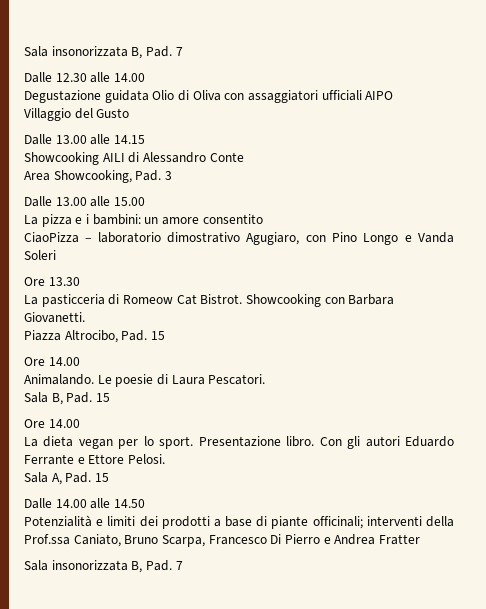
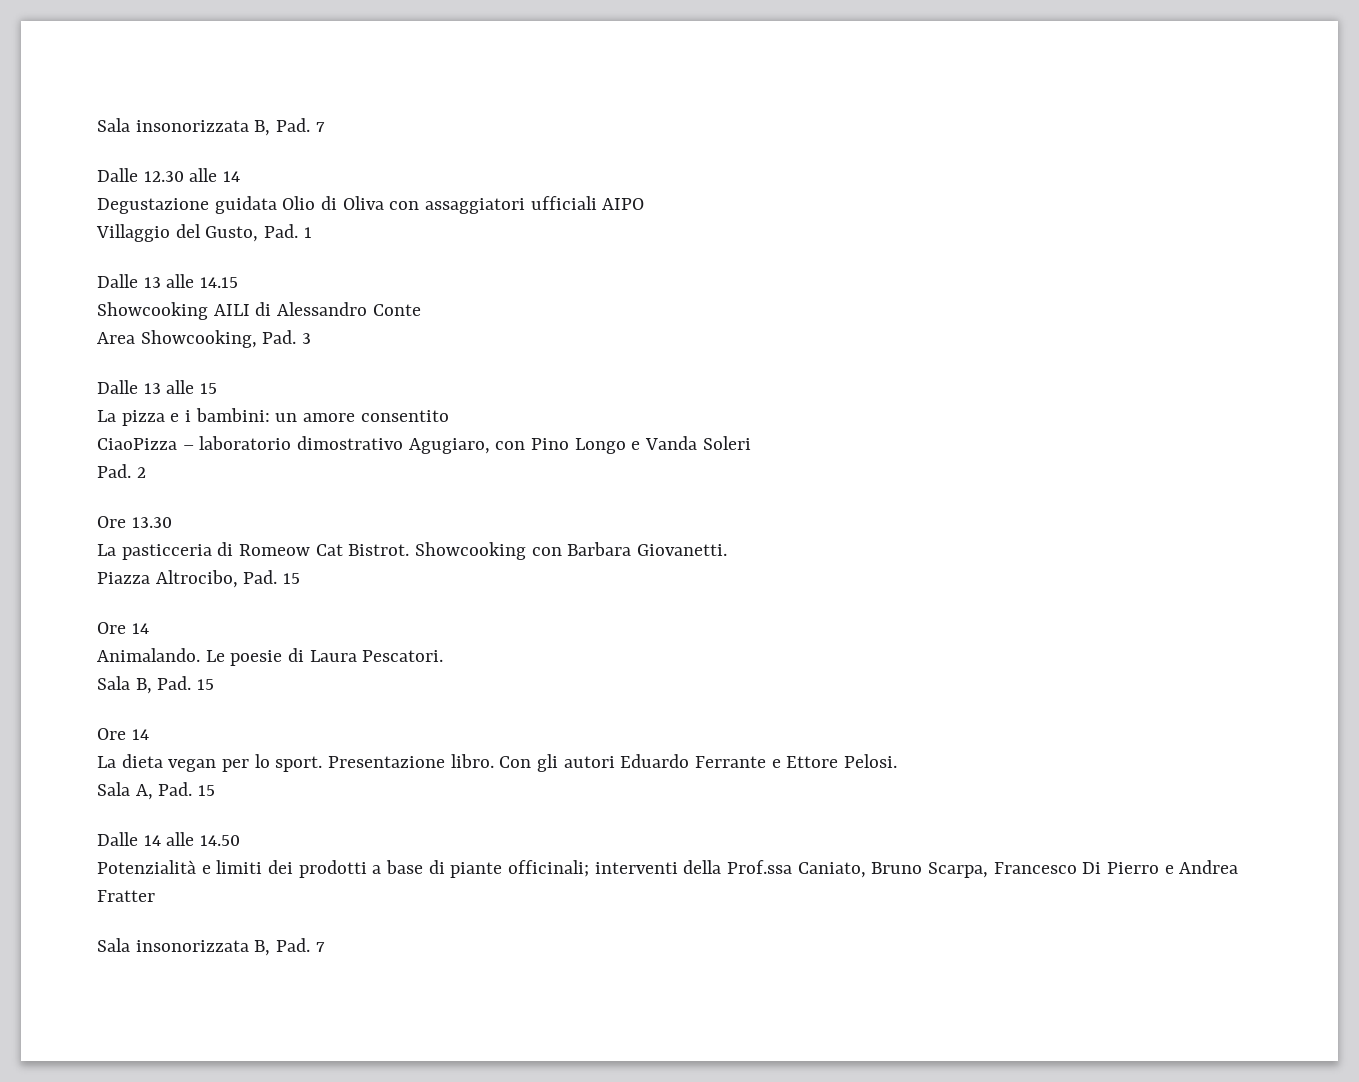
[113,73,145,82] 14.00 -> [223,171,241,182] 14
[96,108,130,118] [24,134,87,145] Gusto // Dalle 13.00 -> [205,224,312,242] [97,274,161,288] Gusto, Pad. 1 // Dalle 13
[55,196,145,207] 13.00 alle 15.00 -> [143,380,218,394] 13 alle 15
(56, 255) none -> [97,464,146,478] // Pad. 2
[48,357,80,366] 14.00 -> [131,623,149,634] 14
[48,419,80,428] 14.00 -> [131,729,149,740] 14
[55,499,87,508] 14.00 -> [143,835,161,846] 14

